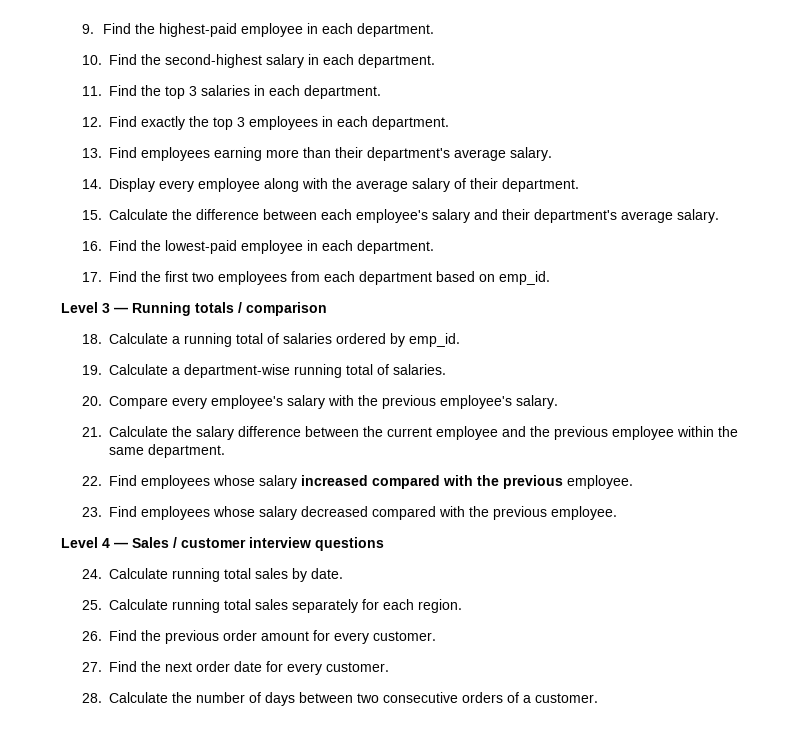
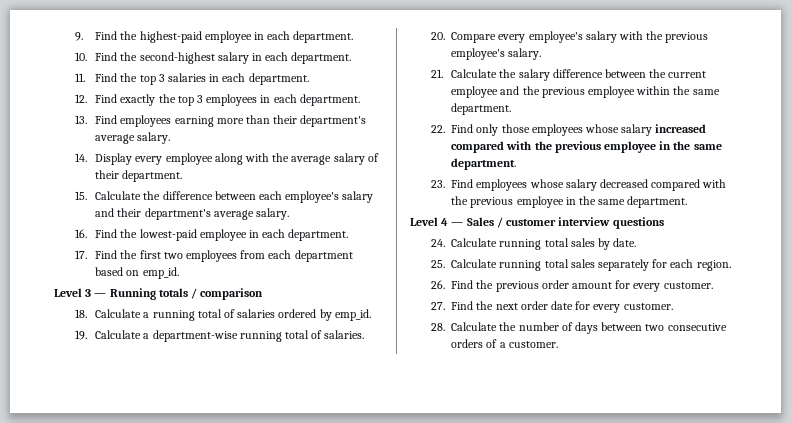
(138, 480) none -> [476,124,530,136] only those
[567,475,634,489] employee. -> [603,141,722,153] [451,158,517,170] employee in the same department.
[551,506,618,520] employee. -> [516,196,688,208] employee in the same department.

